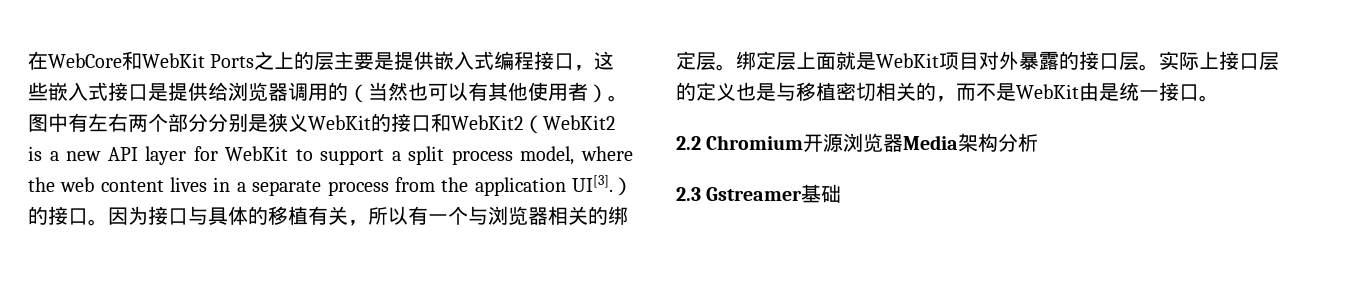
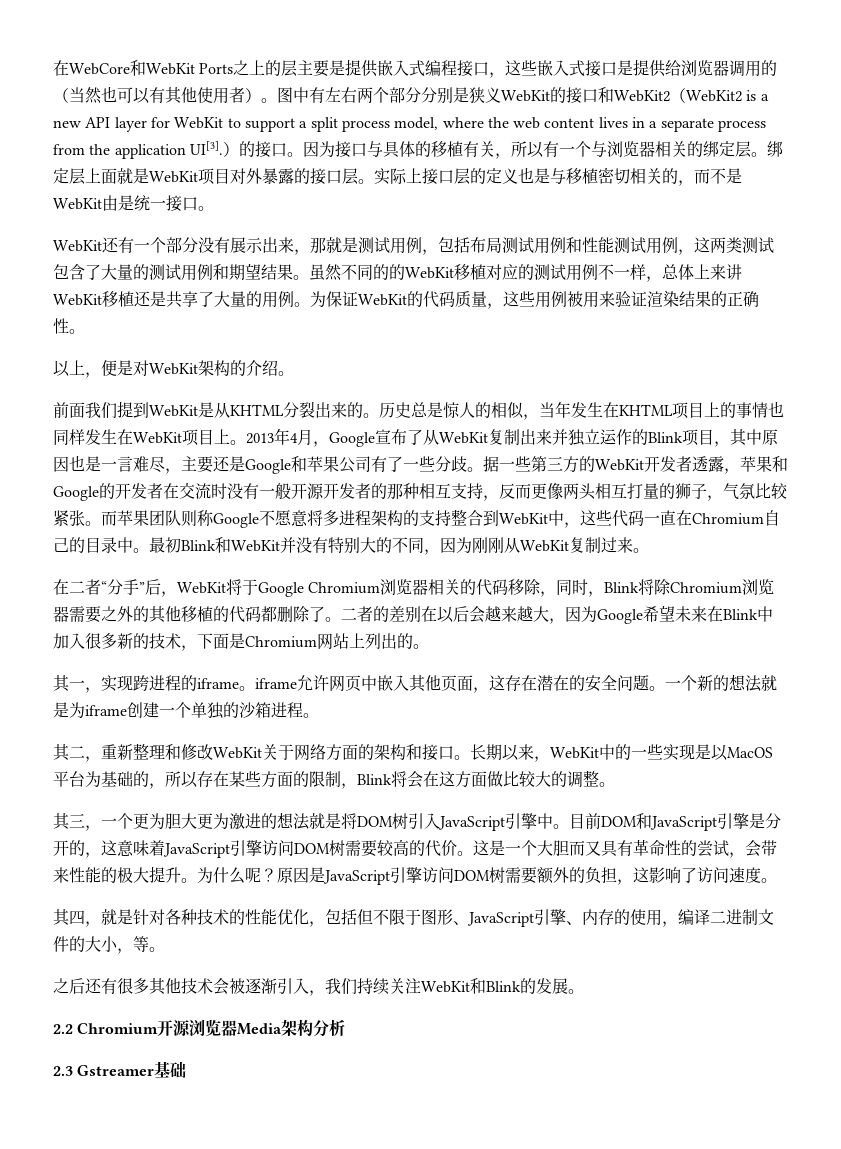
(1219, 98) none -> [53,237,774,255] [53,263,742,282] [53,291,759,309] [53,318,85,334] [53,360,294,378] [53,401,784,420] [53,428,778,447] [53,455,788,474] [53,482,788,501] [53,509,780,528] [53,537,649,555] [53,579,775,597] [53,605,773,624] [53,633,429,651] [53,674,777,693] [53,702,319,719] [53,743,773,762] [53,770,615,789] [53,812,781,831] [53,839,777,858] [53,866,777,885] [53,909,774,927] [53,936,165,954] [53,978,584,996] // WebKit还有一个部分没有展示出来，那就是测试用例，包括布局测试用例和性能测试用例，这两类测试包含了大量的测试用例和期望结果。虽然不同的的WebKit移植对应的测试用例不一样，总体上来讲WebKit移植还是共享了大量的用例。为保证WebKit的代码质量，这些用例被用来验证渲染结果的正确性。 // 以上，便是对WebKit架构的介绍。 // 前面我们提到WebKit是从KHTML分裂出来的。历史总是惊人的相似，当年发生在KHTML项目上的事情也同样发生在WebKit项目上。2013年4月，Google宣布了从WebKit复制出来并独立运作的Blink项目，其中原因也是一言难尽，主要还是Google和苹果公司有了一些分歧。据一些第三方的WebKit开发者透露，苹果和Google的开发者在交流时没有一般开源开发者的那种相互支持，反而更像两头相互打量的狮子，气氛比较紧张。而苹果团队则称Google不愿意将多进程架构的支持整合到WebKit中，这些代码一直在Chromium自己的目录中。最初Blink和WebKit并没有特别大的不同，因为刚刚从WebKit复制过来。 // 在二者“分手”后，WebKit将于Google Chromium浏览器相关的代码移除，同时，Blink将除Chromium浏览器需要之外的其他移植的代码都删除了。二者的差别在以后会越来越大，因为Google希望未来在Blink中加入很多新的技术，下面是Chromium网站上列出的。 // 其一，实现跨进程的iframe。iframe允许网页中嵌入其他页面，这存在潜在的安全问题。一个新的想法就是为iframe创建一个单独的沙箱进程。 // 其二，重新整理和修改WebKit关于网络方面的架构和接口。长期以来，WebKit中的一些实现是以MacOS平台为基础的，所以存在某些方面的限制，Blink将会在这方面做比较大的调整。 // 其三，一个更为胆大更为激进的想法就是将DOM树引入JavaScript引擎中。目前DOM和JavaScript引擎是分开的，这意味着JavaScript引擎访问DOM树需要较高的代价。这是一个大胆而又具有革命性的尝试，会带来性能的极大提升。为什么呢？原因是JavaScript引擎访问DOM树需要额外的负担，这影响了访问速度。 // 其四，就是针对各种技术的性能优化，包括但不限于图形、JavaScript引擎、内存的使用，编译二进制文件的大小，等。 // 之后还有很多其他技术会被逐渐引入，我们持续关注WebKit和Blink的发展。

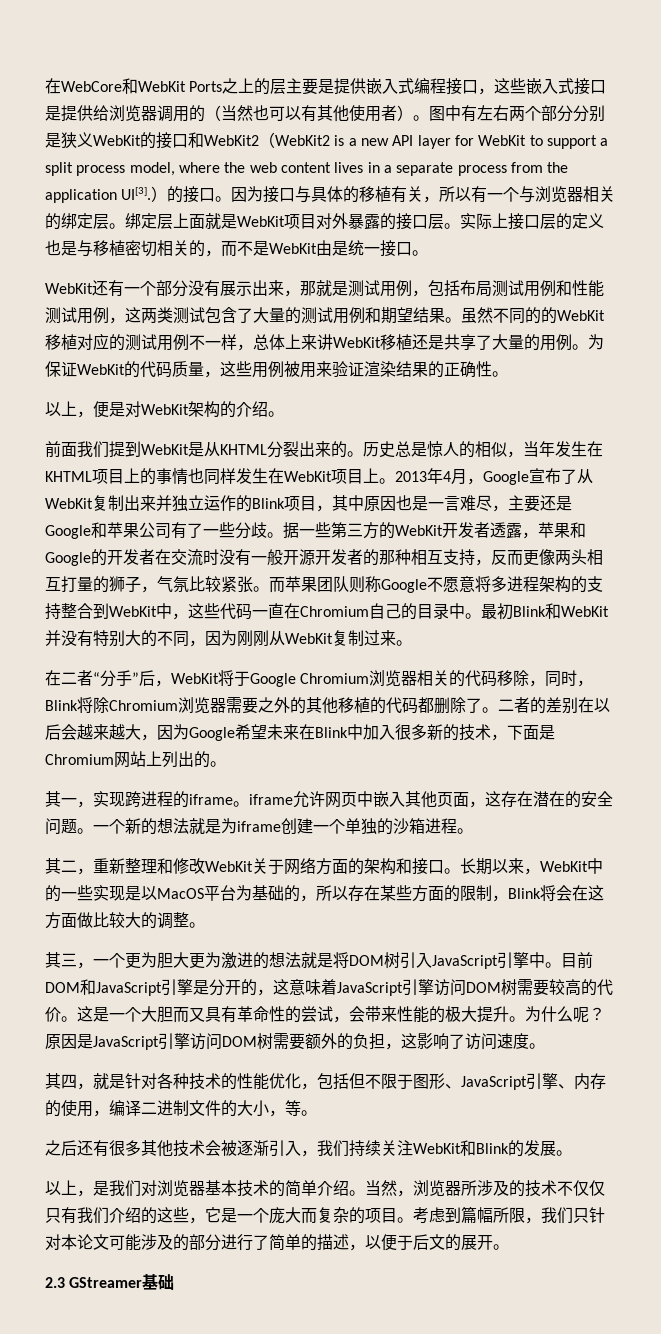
[53,1019,346,1037] 2.2 Chromium开源浏览器Media架构分析 -> [45,1180,605,1197] [45,1206,605,1224] [45,1234,509,1251] 以上，是我们对浏览器基本技术的简单介绍。当然，浏览器所涉及的技术不仅仅只有我们介绍的这些，它是一个庞大而复杂的项目。考虑到篇幅所限，我们只针对本论文可能涉及的部分进行了简单的描述，以便于后文的展开。
[77,1065,155,1076] Gstreamer -> [69,1277,143,1288] GStreamer

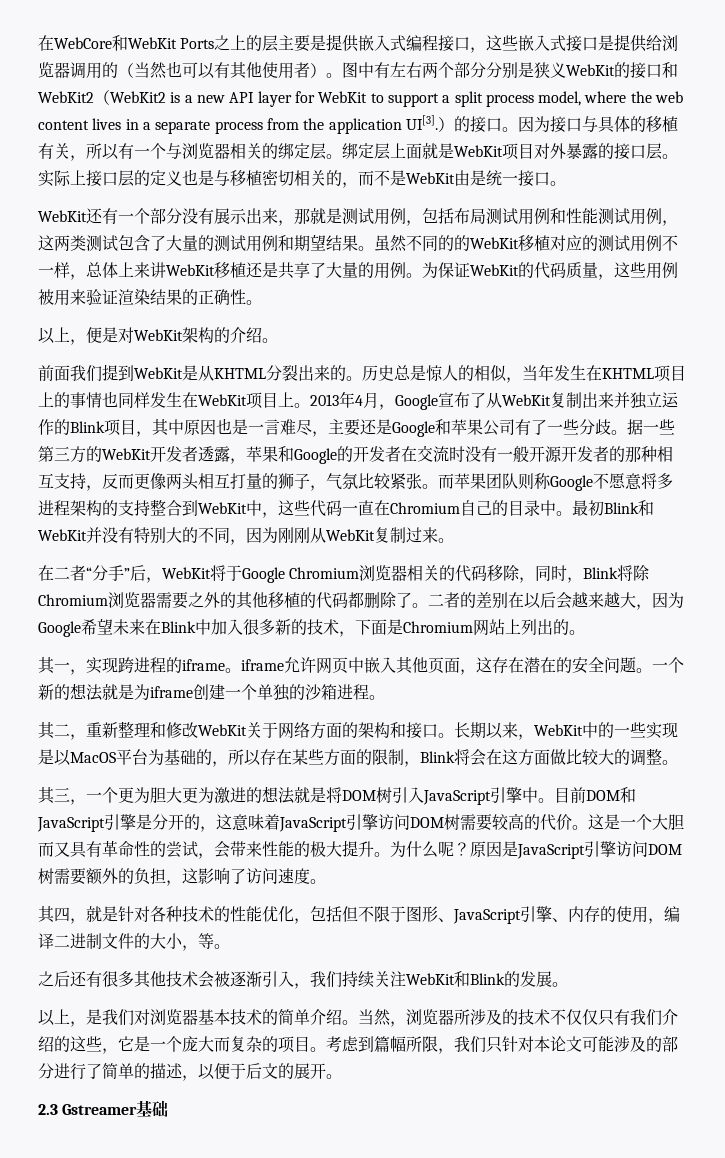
[69,1277,143,1288] GStreamer -> [62,1104,138,1115] Gstreamer

